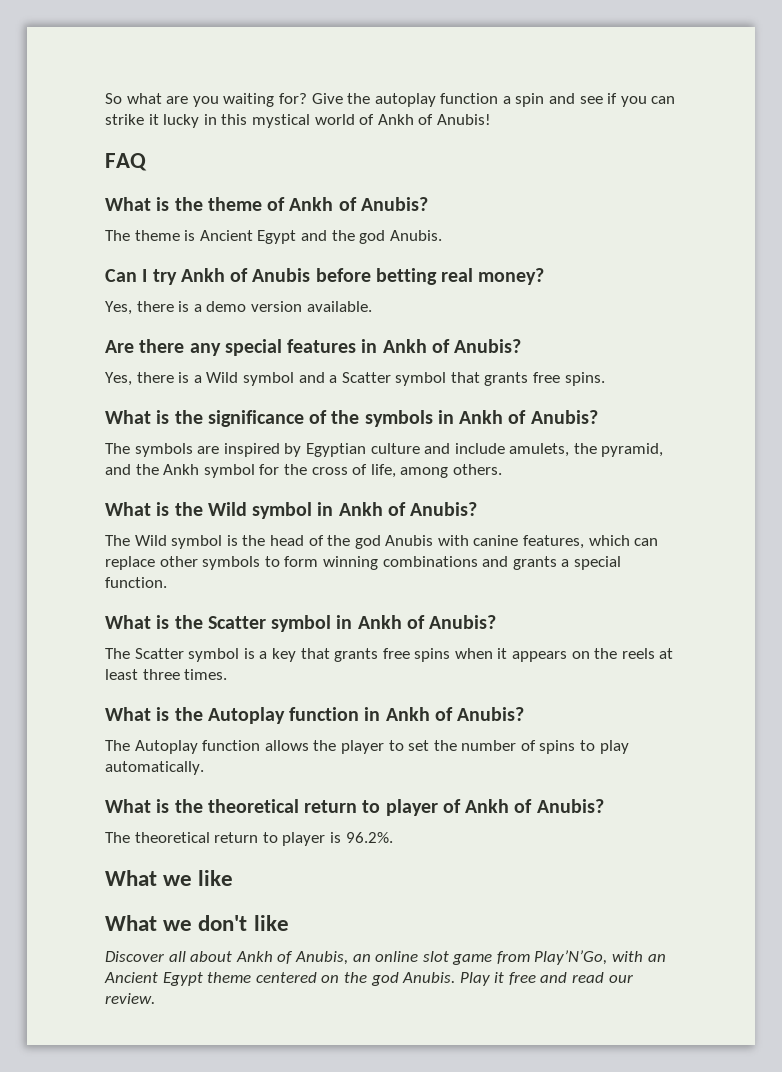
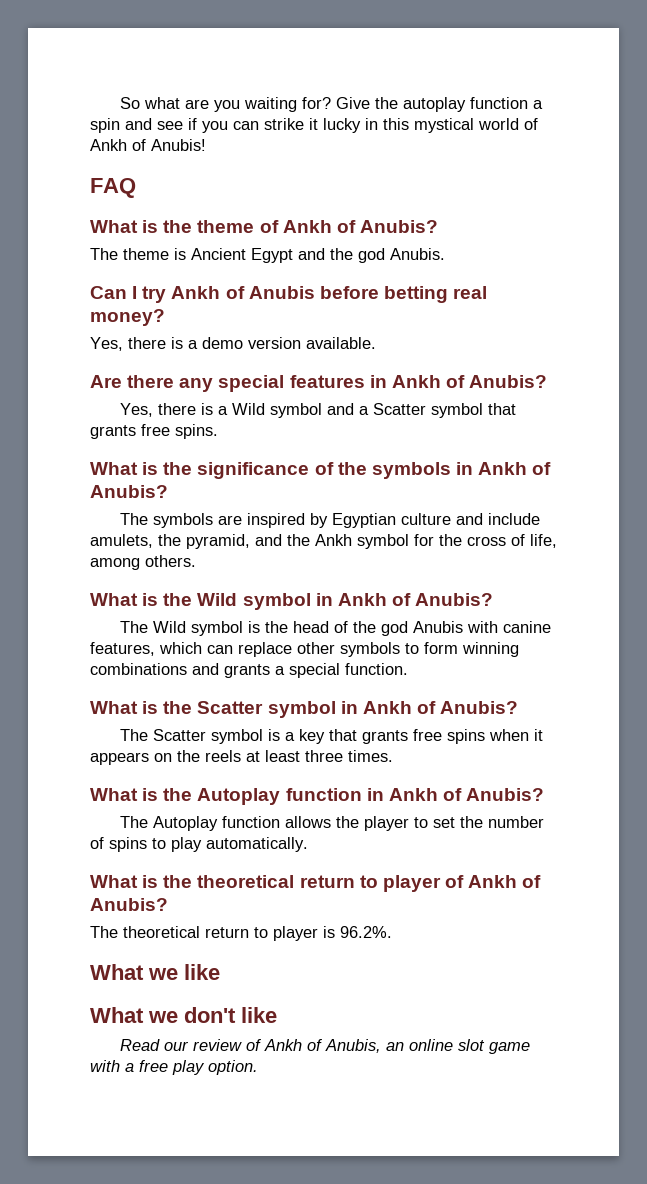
[105,951,233,962] Discover all about -> [119,1039,262,1051] Read our review of
[496,950,666,965] [104,972,633,986] [105,993,155,1004] from Play’N’Go, with an Ancient Egypt theme centered on the god Anubis. Play it free and read our review. -> [90,1060,258,1075] with a free play option.

